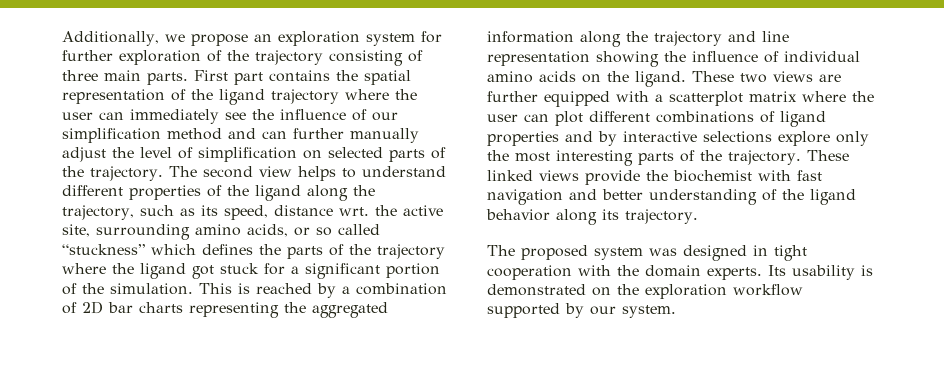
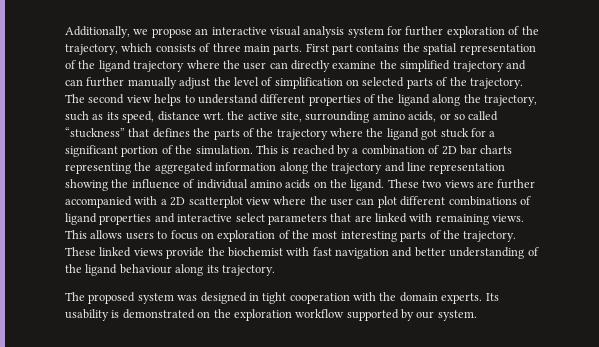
[277,31,360,46] exploration -> [211,26,345,38] interactive visual analysis
[255,50,403,66] trajectory consisting -> [65,43,196,55] trajectory, which consists
[130,109,398,124] [62,128,222,143] immediately see the influence of our simplification method -> [291,60,504,72] directly examine the simplified trajectory
[151,244,196,255] which -> [128,128,150,137] that
[544,91,610,107] equipped -> [65,196,132,208] accompanied
[669,91,797,106] scatterplot matrix -> [170,196,271,208] 2D scatterplot view
[598,131,869,146] by interactive selections explore only -> [177,213,525,225] [65,230,290,242] interactive select parameters that are linked with remaining views. This allows users to focus on exploration of
[486,209,550,221] behavior -> [119,264,172,274] behaviour

